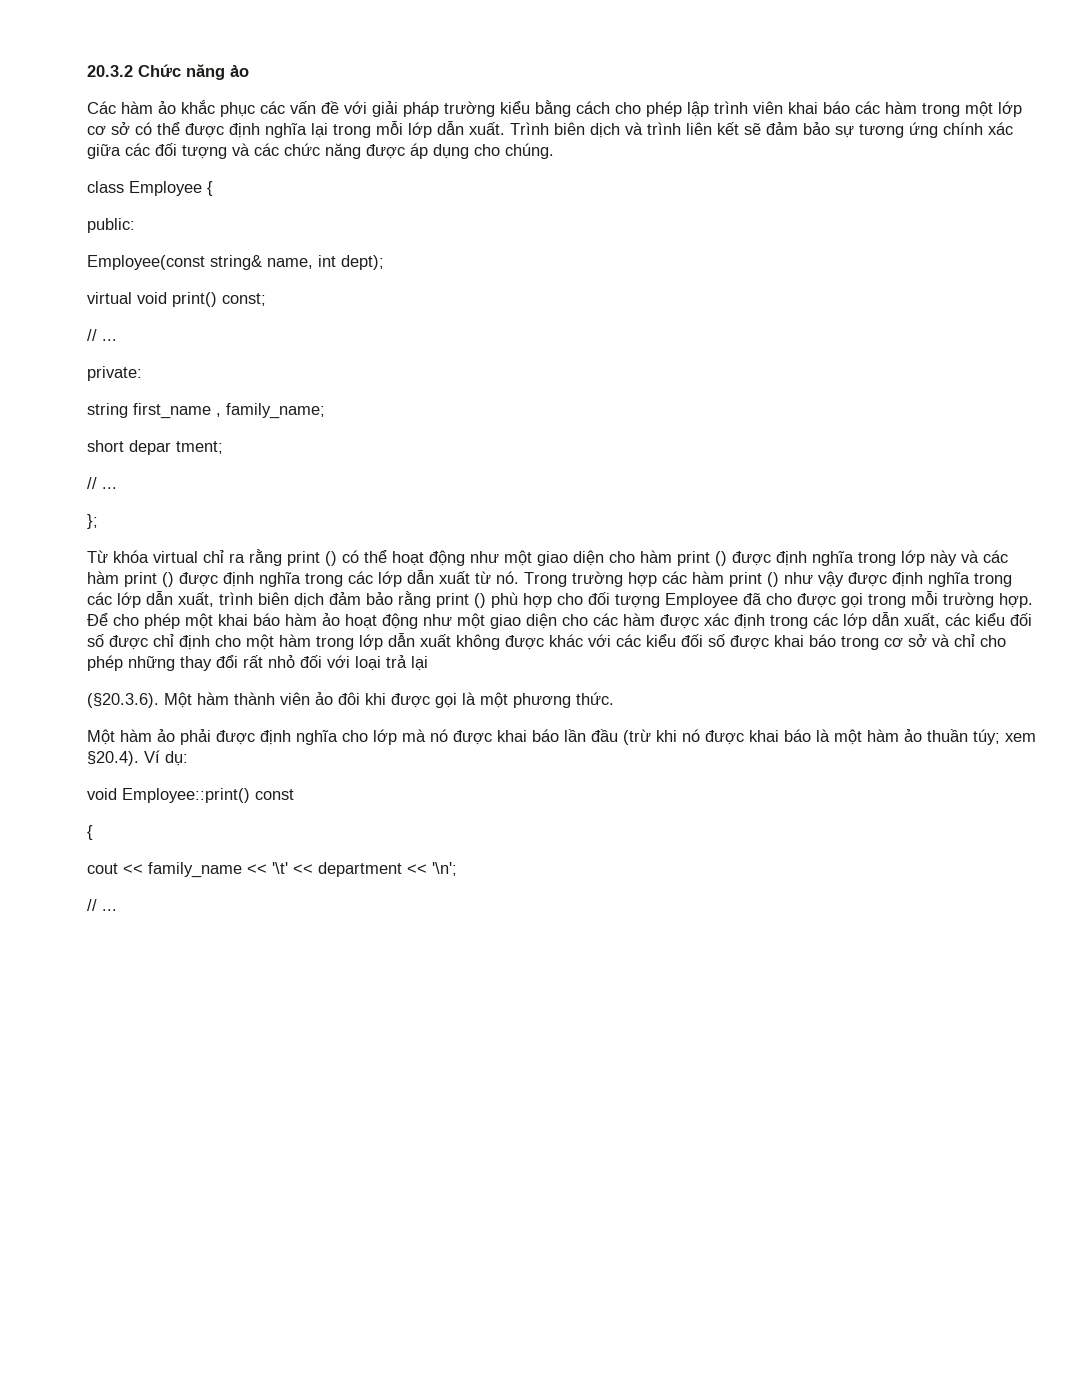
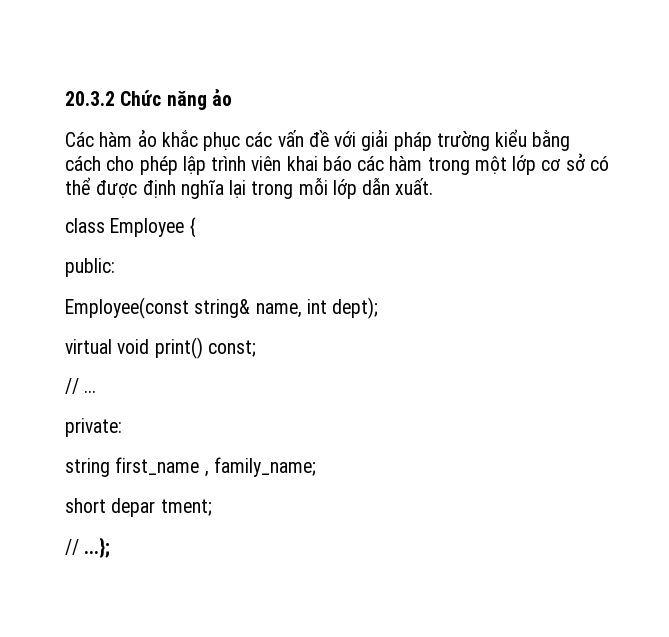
[510,122,1013,138] [87,143,554,159] Trình biên dịch và trình liên kết sẽ đảm bảo sự tương ứng chính xác giữa các đối tượng và các chức năng được áp dụng cho chúng. -> (434, 186) none
[102,487,117,489] [87,514,98,529] [87,549,1008,566] [87,570,1012,587] [87,591,1033,608] [87,612,1032,629] [87,633,1006,650] [87,655,428,671] [87,692,614,708] [87,729,1036,745] [87,750,188,766] [87,788,294,803] [87,825,93,840] [87,862,457,878] [87,899,117,911] ... // }; // Từ khóa virtual chỉ ra rằng print () có thể hoạt động như một giao diện cho hàm print () được định nghĩa trong lớp này và các hàm print () được định nghĩa trong các lớp dẫn xuất từ nó. Trong trường hợp các hàm print () như vậy được định nghĩa trong các lớp dẫn xuất, trình biên dịch đảm bảo rằng print () phù hợp cho đối tượng Employee đã cho được gọi trong mỗi trường hợp. Để cho phép một khai báo hàm ảo hoạt động như một giao diện cho các hàm được xác định trong các lớp dẫn xuất, các kiểu đối số được chỉ định cho một hàm trong lớp dẫn xuất không được khác với các kiểu đối số được khai báo trong cơ sở và chỉ cho phép những thay đổi rất nhỏ đối với loại trả lại // (§20.3.6). Một hàm thành viên ảo đôi khi được gọi là một phương thức. // Một hàm ảo phải được định nghĩa cho lớp mà nó được khai báo lần đầu (trừ khi nó được khai báo là một hàm ảo thuần túy; xem §20.4). Ví dụ: // void Employee::print() const // { // cout << family_name << '\t' << department << '\n'; // // ... -> [84,537,111,558] ...};

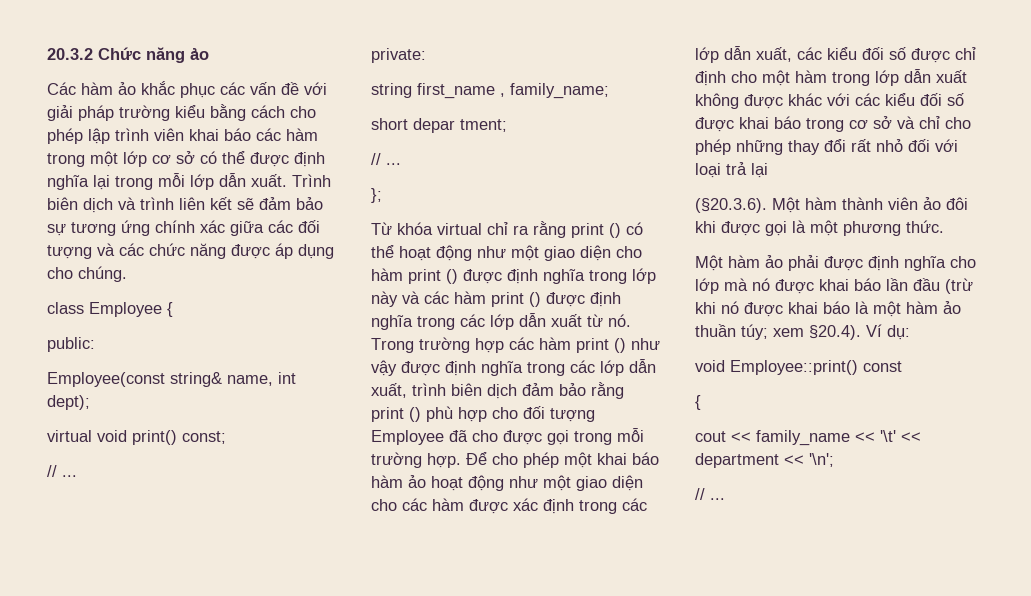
(434, 186) none -> [292,174,331,187] [47,197,323,213] [47,220,320,236] [47,243,334,259] [47,266,127,282] Trình biên dịch và trình liên kết sẽ đảm bảo sự tương ứng chính xác giữa các đối tượng và các chức năng được áp dụng cho chúng.
[84,537,111,558] ...}; -> [386,163,401,165] [371,188,382,203] [371,221,643,238] [371,245,642,261] [371,268,656,284] [371,291,621,307] [371,313,631,330] [371,337,660,353] [371,359,656,376] [371,382,624,399] [371,406,595,422] [371,428,644,445] [371,452,659,468] [371,475,643,491] [371,498,647,514] [695,46,976,63] [695,69,967,86] [695,93,964,109] [695,116,971,132] [695,139,958,155] [695,162,768,178] [695,197,968,213] [695,220,944,236] [695,255,976,271] [695,278,973,294] [695,301,961,317] [695,324,910,340] [695,360,902,375] [695,395,701,410] [695,430,921,446] [695,453,834,468] [695,488,725,500] ... // }; // Từ khóa virtual chỉ ra rằng print () có thể hoạt động như một giao diện cho hàm print () được định nghĩa trong lớp này và các hàm print () được định nghĩa trong các lớp dẫn xuất từ nó. Trong trường hợp các hàm print () như vậy được định nghĩa trong các lớp dẫn xuất, trình biên dịch đảm bảo rằng print () phù hợp cho đối tượng Employee đã cho được gọi trong mỗi trường hợp. Để cho phép một khai báo hàm ảo hoạt động như một giao diện cho các hàm được xác định trong các lớp dẫn xuất, các kiểu đối số được chỉ định cho một hàm trong lớp dẫn xuất không được khác với các kiểu đối số được khai báo trong cơ sở và chỉ cho phép những thay đổi rất nhỏ đối với loại trả lại // (§20.3.6). Một hàm thành viên ảo đôi khi được gọi là một phương thức. // Một hàm ảo phải được định nghĩa cho lớp mà nó được khai báo lần đầu (trừ khi nó được khai báo là một hàm ảo thuần túy; xem §20.4). Ví dụ: // void Employee::print() const // { // cout << family_name << '\t' << department << '\n'; // // ...

